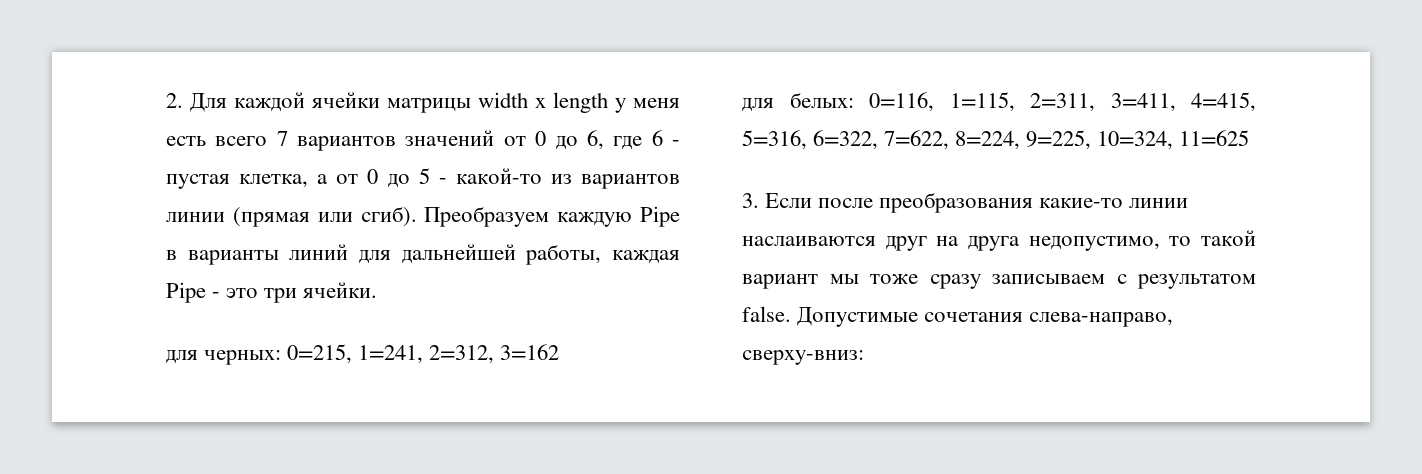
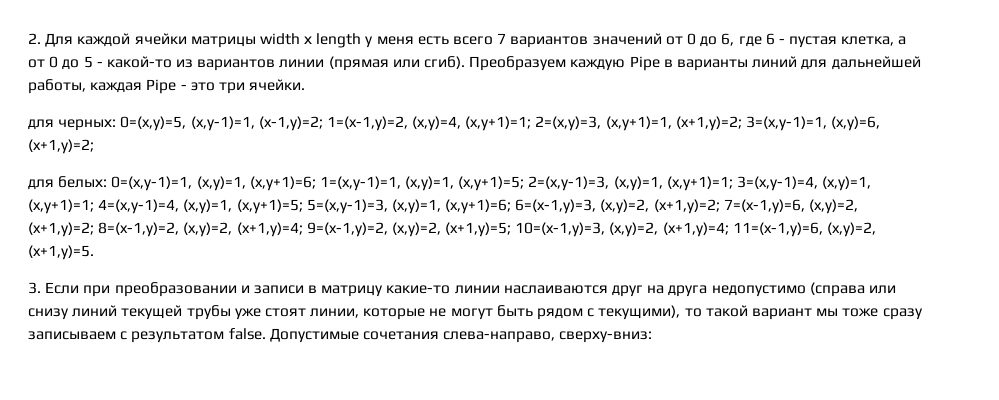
[287,344,560,364] [742,92,1256,112] [742,130,1250,150] [742,192,1034,213] 0=215, 1=241, 2=312, 3=162 // для белых: 0=116, 1=115, 2=311, 3=411, 4=415, 5=316, 6=322, 7=622, 8=224, 9=225, 10=324, 11=625 // 3. Если после преобразования -> [120,116,881,131] [28,139,94,154] [28,176,872,191] [28,199,859,214] [28,222,877,237] [28,245,94,260] [28,282,384,297] 0=(x,y)=5, (x,y-1)=1, (x-1,y)=2; 1=(x-1,y)=2, (x,y)=4, (x,y+1)=1; 2=(x,y)=3, (x,y+1)=1, (x+1,y)=2; 3=(x,y-1)=1, (x,y)=6, (x+1,y)=2; // для белых: 0=(x,y-1)=1, (x,y)=1, (x,y+1)=6; 1=(x,y-1)=1, (x,y)=1, (x,y+1)=5; 2=(x,y-1)=3, (x,y)=1, (x,y+1)=1; 3=(x,y-1)=4, (x,y)=1, (x,y+1)=1; 4=(x,y-1)=4, (x,y)=1, (x,y+1)=5; 5=(x,y-1)=3, (x,y)=1, (x,y+1)=6; 6=(x-1,y)=3, (x,y)=2, (x+1,y)=2; 7=(x-1,y)=6, (x,y)=2, (x+1,y)=2; 8=(x-1,y)=2, (x,y)=2, (x+1,y)=4; 9=(x-1,y)=2, (x,y)=2, (x+1,y)=5; 10=(x-1,y)=3, (x,y)=2, (x+1,y)=4; 11=(x-1,y)=6, (x,y)=2, (x+1,y)=5. // 3. Если при преобразовании и записи в матрицу
[1028,236,1160,251] недопустимо, -> [711,282,896,297] [28,305,681,320] недопустимо (справа или снизу линий текущей трубы уже стоят линии, которые не могут быть рядом с текущими),

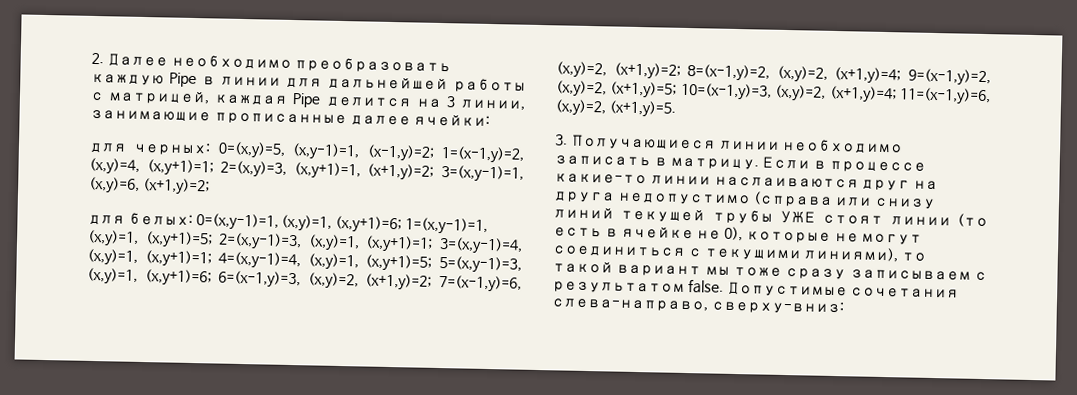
[45,33,907,48] [28,56,921,71] [28,79,306,94] Для каждой ячейки матрицы width х length у меня есть всего 7 вариантов значений от 0 до 6, где 6 - пустая клетка, а от 0 до 5 - какой-то из вариантов линии (прямая или сгиб). Преобразуем каждую Pipe в варианты линий для дальнейшей работы, каждая Pipe - это три ячейки. -> [106,53,452,74] [91,72,526,93] [90,89,525,111] [90,109,491,128] Далее необходимо преобразовать каждую Pipe в линии для дальнейшей работы с матрицей, каждая Pipe делится на 3 линии, занимающие прописанные далее ячейки:
[45,282,384,297] Если при преобразовании и записи в матрицу -> [570,134,904,155] [554,155,926,173] Получающиеся линии необходимо записать в матрицу. Если в процессе
[234,305,681,320] уже стоят линии, которые не могут быть рядом с текущими), -> [779,210,988,228] [553,225,923,245] [552,245,900,263] УЖЕ стоят линии (то есть в ячейке не 0), которые не могут соединиться с текущими линиями),

